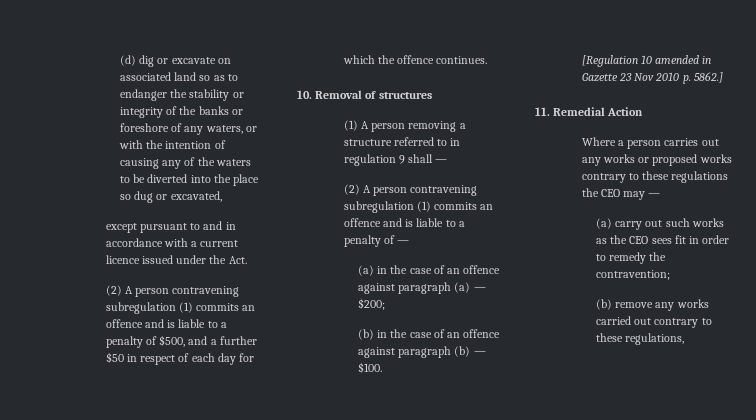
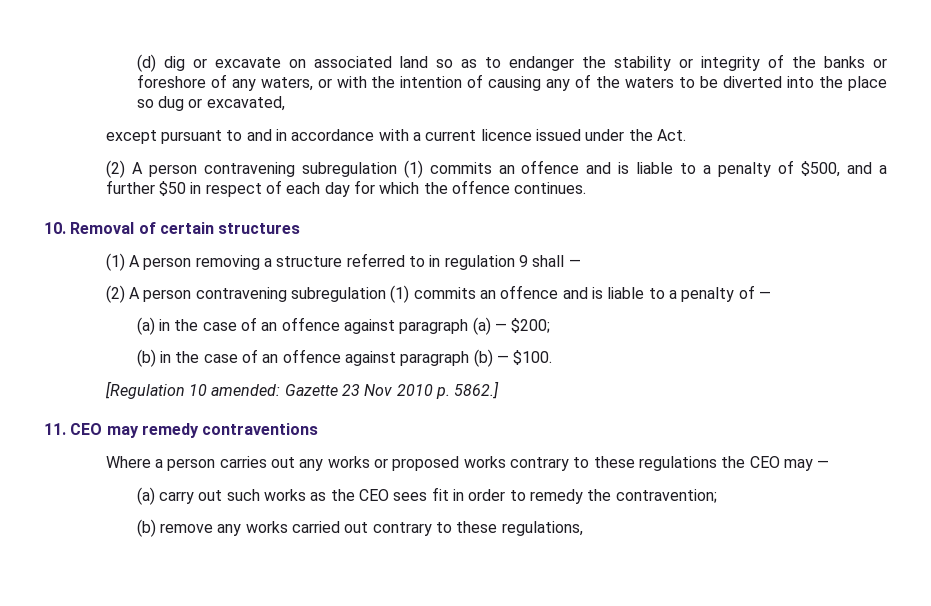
(377, 95) none -> [159,222,214,234] certain
[655,55,712,64] amended in -> [211,384,281,396] amended:
[553,107,644,116] Remedial Action -> [70,423,319,438] CEO may remedy contraventions

